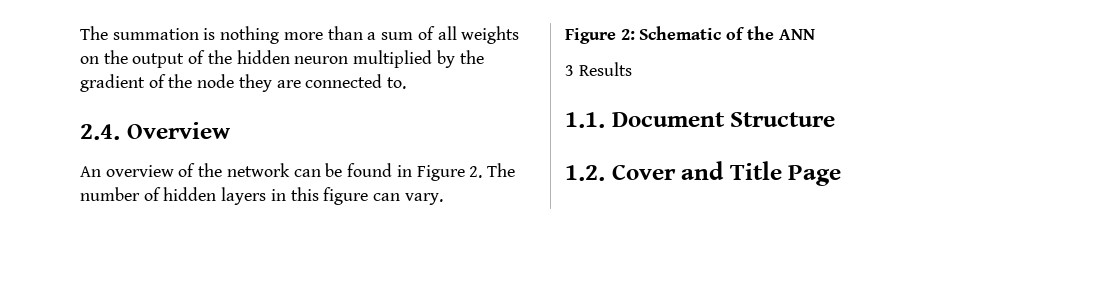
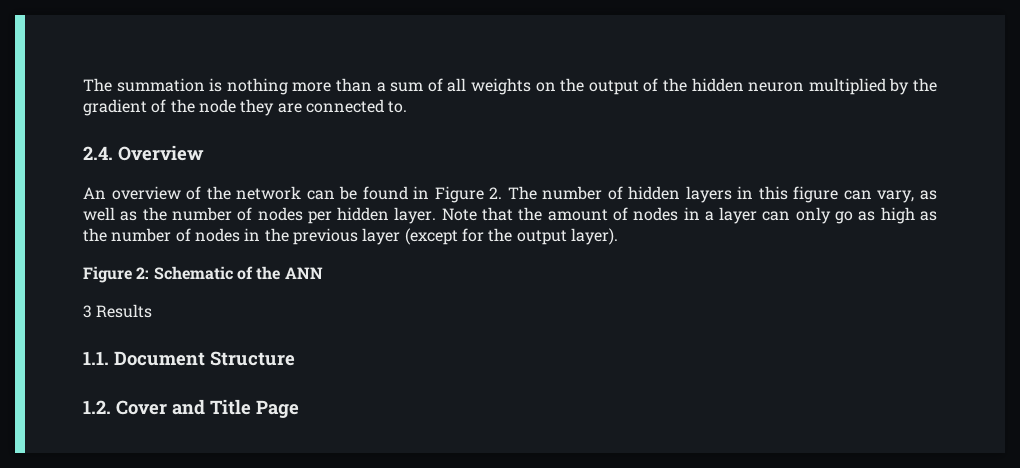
[404,193,443,205] vary. -> [877,190,937,203] [83,207,938,224] [83,228,618,245] vary, as well as the number of nodes per hidden layer. Note that the amount of nodes in a layer can only go as high as the number of nodes in the previous layer (except for the output layer).

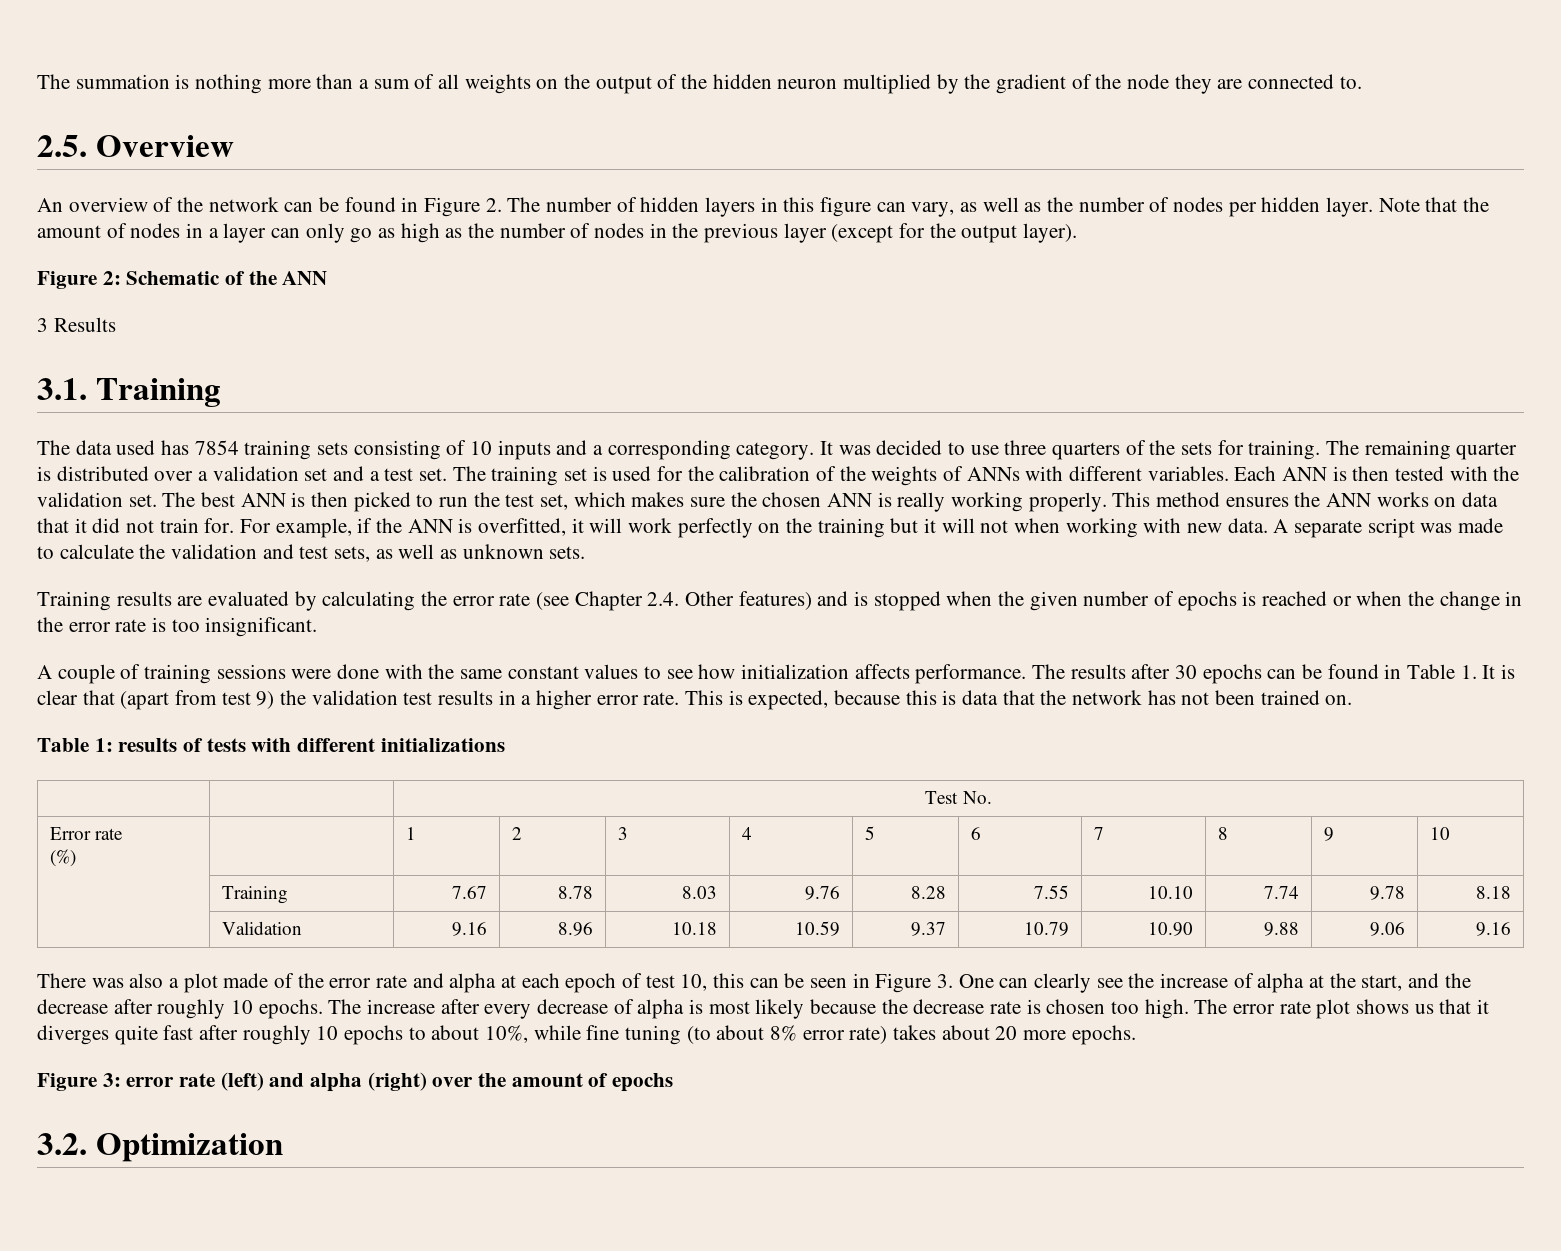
[83,146,113,160] 2.4. -> [37,135,87,157] 2.5.
[83,351,295,366] [83,399,299,418] 1.1. Document Structure // 1.2. Cover and Title Page -> [37,378,221,407] [37,440,1518,460] [37,466,1520,486] [37,492,1499,512] [37,518,1504,538] [37,544,586,562] [37,591,1523,611] [37,617,318,637] [37,664,1516,684] [37,690,1353,710] [37,738,505,752] [925,791,992,804] [49,827,123,840] [49,849,76,867] [405,827,416,840] [511,827,522,840] [617,827,628,840] [741,827,752,840] [864,826,875,840] [970,827,981,840] [1093,827,1104,840] [1217,827,1228,840] [1323,827,1334,841] [1429,827,1450,840] [221,886,288,904] [452,886,488,899] [558,886,594,899] [682,886,718,899] [805,886,841,900] [911,886,947,899] [1034,885,1070,899] [1148,886,1194,899] [1264,886,1300,899] [1370,886,1406,900] [1476,886,1512,899] [221,921,302,935] [452,922,488,936] [558,922,594,936] [672,922,718,935] [795,921,841,936] [911,922,947,936] [1024,922,1070,936] [1148,922,1194,936] [1264,922,1300,936] [1370,922,1406,936] [1476,922,1512,936] [37,973,1471,993] [37,999,1490,1019] [37,1025,1136,1045] [37,1072,674,1092] [37,1133,283,1162] 3.1. Training // The data used has 7854 training sets consisting of 10 inputs and a corresponding category. It was decided to use three quarters of the sets for training. The remaining quarter is distributed over a validation set and a test set. The training set is used for the calibration of the weights of ANNs with different variables. Each ANN is then tested with the validation set. The best ANN is then picked to run the test set, which makes sure the chosen ANN is really working properly. This method ensures the ANN works on data that it did not train for. For example, if the ANN is overfitted, it will work perfectly on the training but it will not when working with new data. A separate script was made to calculate the validation and test sets, as well as unknown sets. // Training results are evaluated by calculating the error rate (see Chapter 2.4. Other features) and is stopped when the given number of epochs is reached or when the change in the error rate is too insignificant. // A couple of training sessions were done with the same constant values to see how initialization affects performance. The results after 30 epochs can be found in Table 1. It is clear that (apart from test 9) the validation test results in a higher error rate. This is expected, because this is data that the network has not been trained on. // Table 1: results of tests with different initializations // | | Test No. // Error rate // (%) | | 1 | 2 | 3 | 4 | 5 | 6 | 7 | 8 | 9 | 10 // | Training | 7.67 | 8.78 | 8.03 | 9.76 | 8.28 | 7.55 | 10.10 | 7.74 | 9.78 | 8.18 // | Validation | 9.16 | 8.96 | 10.18 | 10.59 | 9.37 | 10.79 | 10.90 | 9.88 | 9.06 | 9.16 // There was also a plot made of the error rate and alpha at each epoch of test 10, this can be seen in Figure 3. One can clearly see the increase of alpha at the start, and the decrease after roughly 10 epochs. The increase after every decrease of alpha is most likely because the decrease rate is chosen too high. The error rate plot shows us that it diverges quite fast after roughly 10 epochs to about 10%, while fine tuning (to about 8% error rate) takes about 20 more epochs. // Figure 3: error rate (left) and alpha (right) over the amount of epochs // 3.2. Optimization

